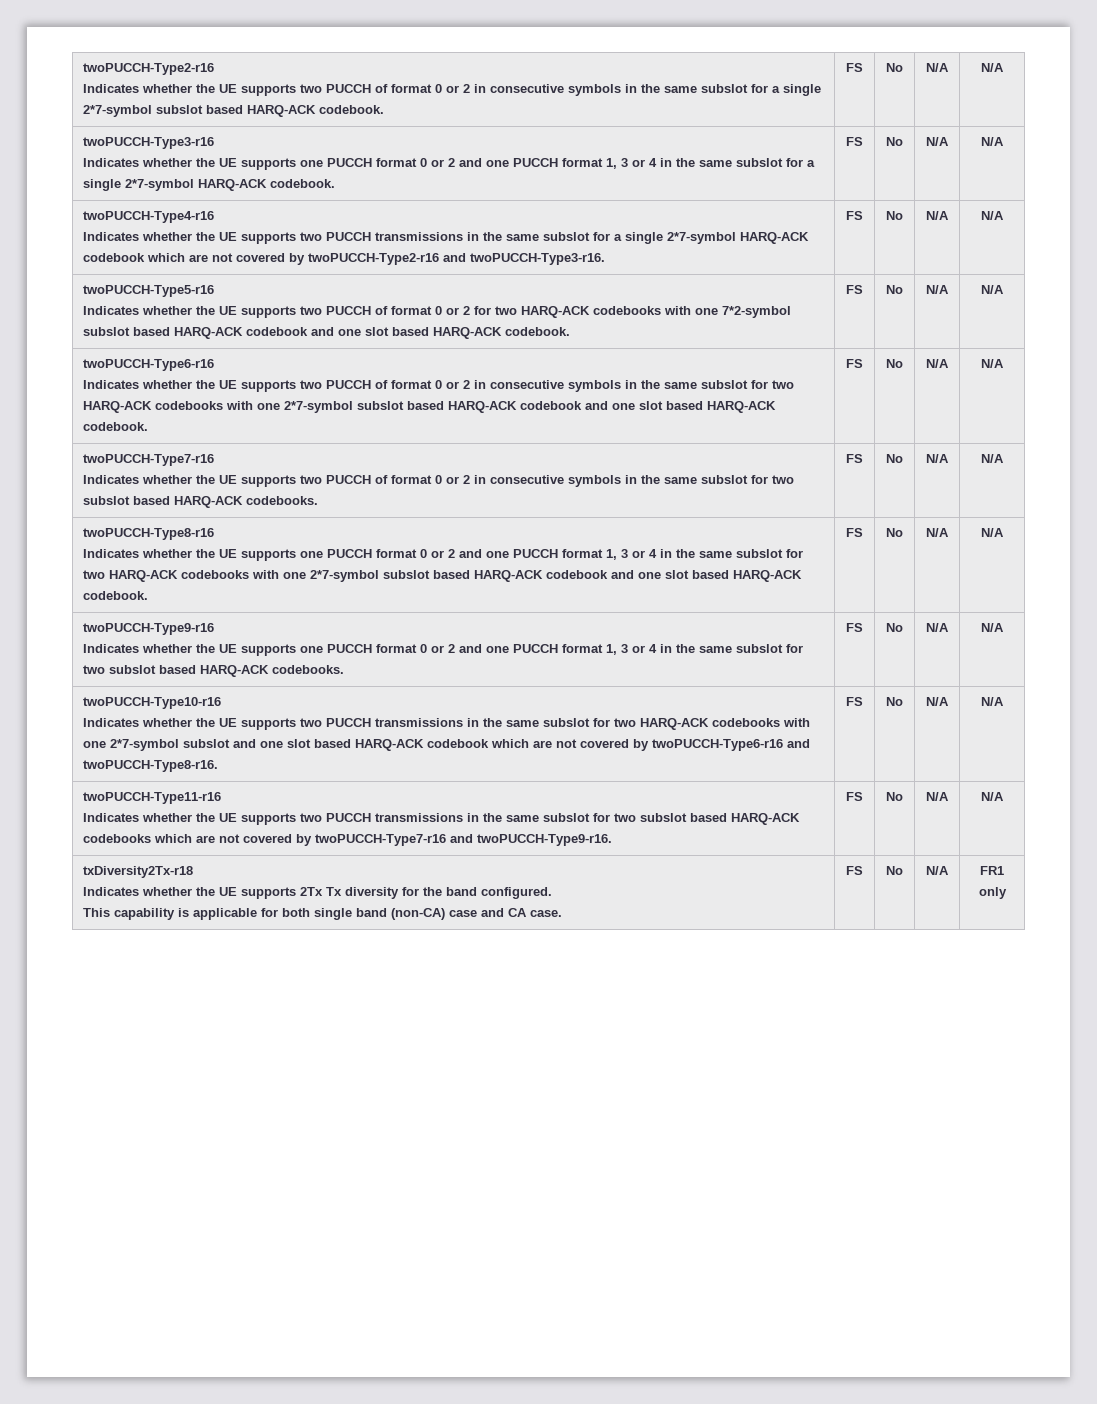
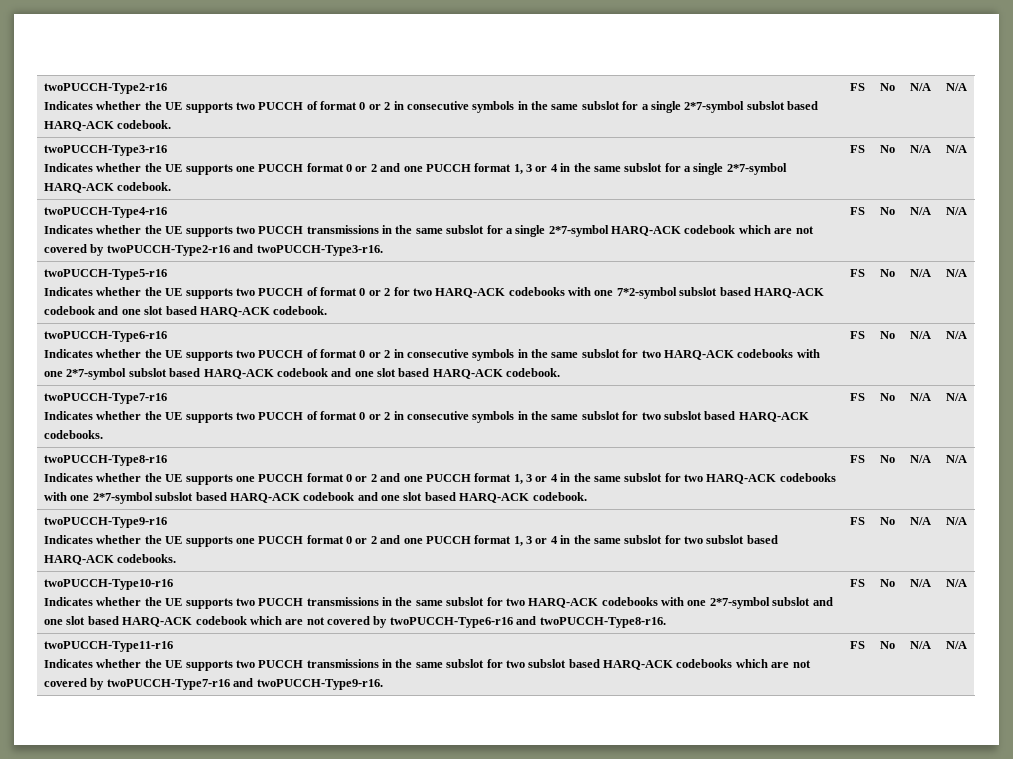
[82,866,193,878] [82,887,552,899] [82,908,562,920] [846,866,863,875] [886,866,903,875] [926,866,949,875] [980,866,1004,875] [978,887,1007,899] // txDiversity2Tx-r18 // Indicates whether the UE supports 2Tx Tx diversity for the band configured. // This capability is applicable for both single band (non-CA) case and CA case. | FS | No | N/A | FR1 only -> (967, 645) none

